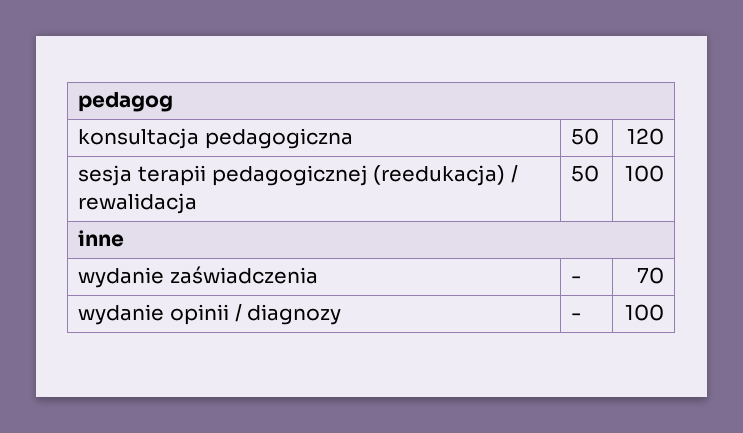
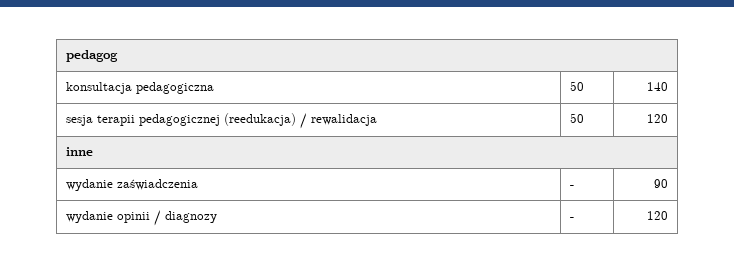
[626,128,664,145] 120 -> [646,82,668,91] 140
[624,165,664,182] 100 -> [646,114,668,123] 120
[636,267,664,284] 70 -> [653,179,668,188] 90
[624,304,664,321] 100 -> [646,211,668,220] 120

